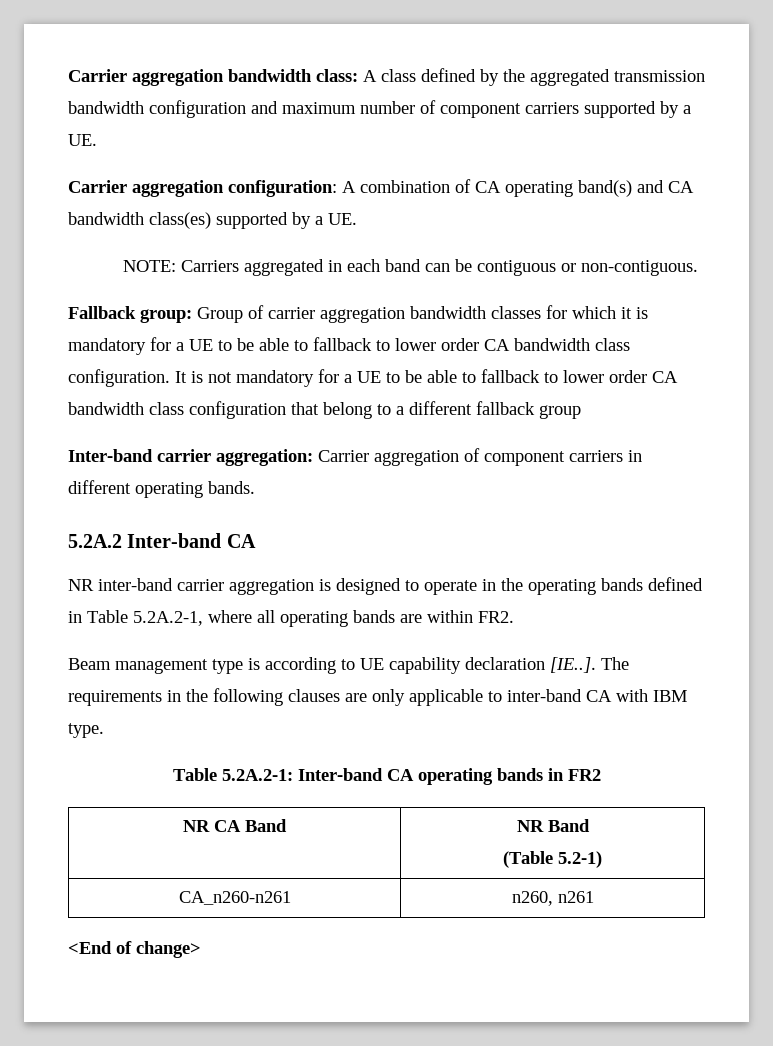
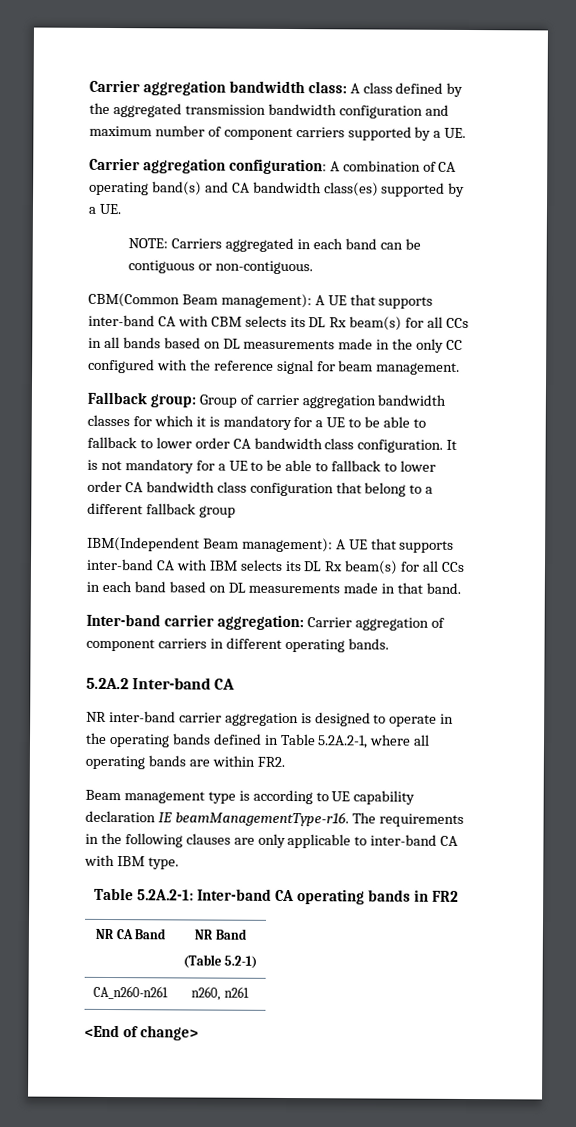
(698, 268) none -> [88,292,434,309] [88,314,470,331] [88,336,464,353] [88,358,461,375] // CBM(Common Beam management): A UE that supports inter-band CA with CBM selects its DL Rx beam(s) for all CCs in all bands based on DL measurements made in the only CC configured with the reference signal for beam management.
(581, 412) none -> [87,536,455,553] [86,558,466,575] [86,580,462,594] // IBM(Independent Beam management): A UE that supports inter-band CA with IBM selects its DL Rx beam(s) for all CCs in each band based on DL measurements made in that band.
[550,657,596,673] [IE..]. -> [157,811,349,827] IE beamManagementType-r16.

